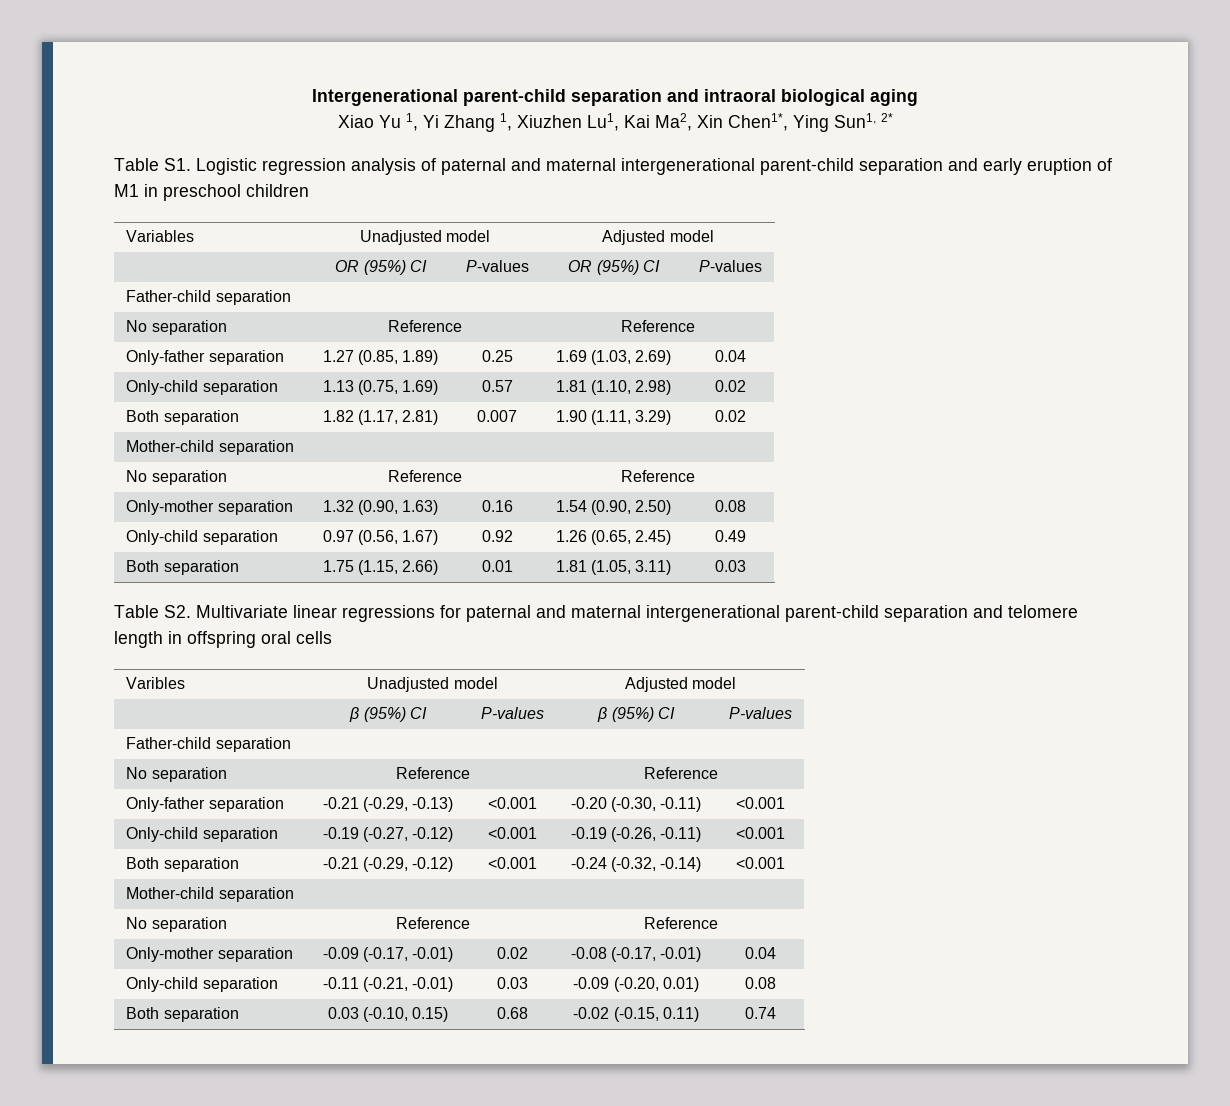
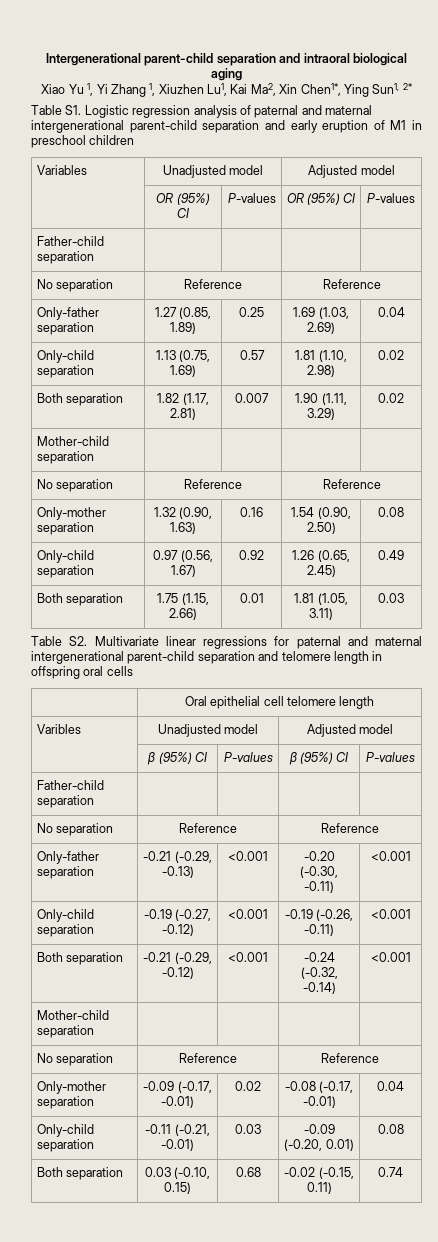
(332, 637) none -> [184,696,375,709] // | Oral epithelial cell telomere length

